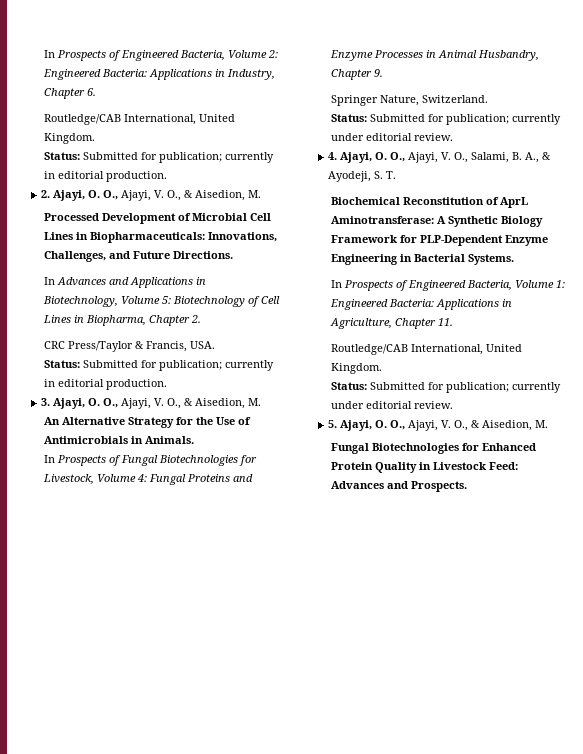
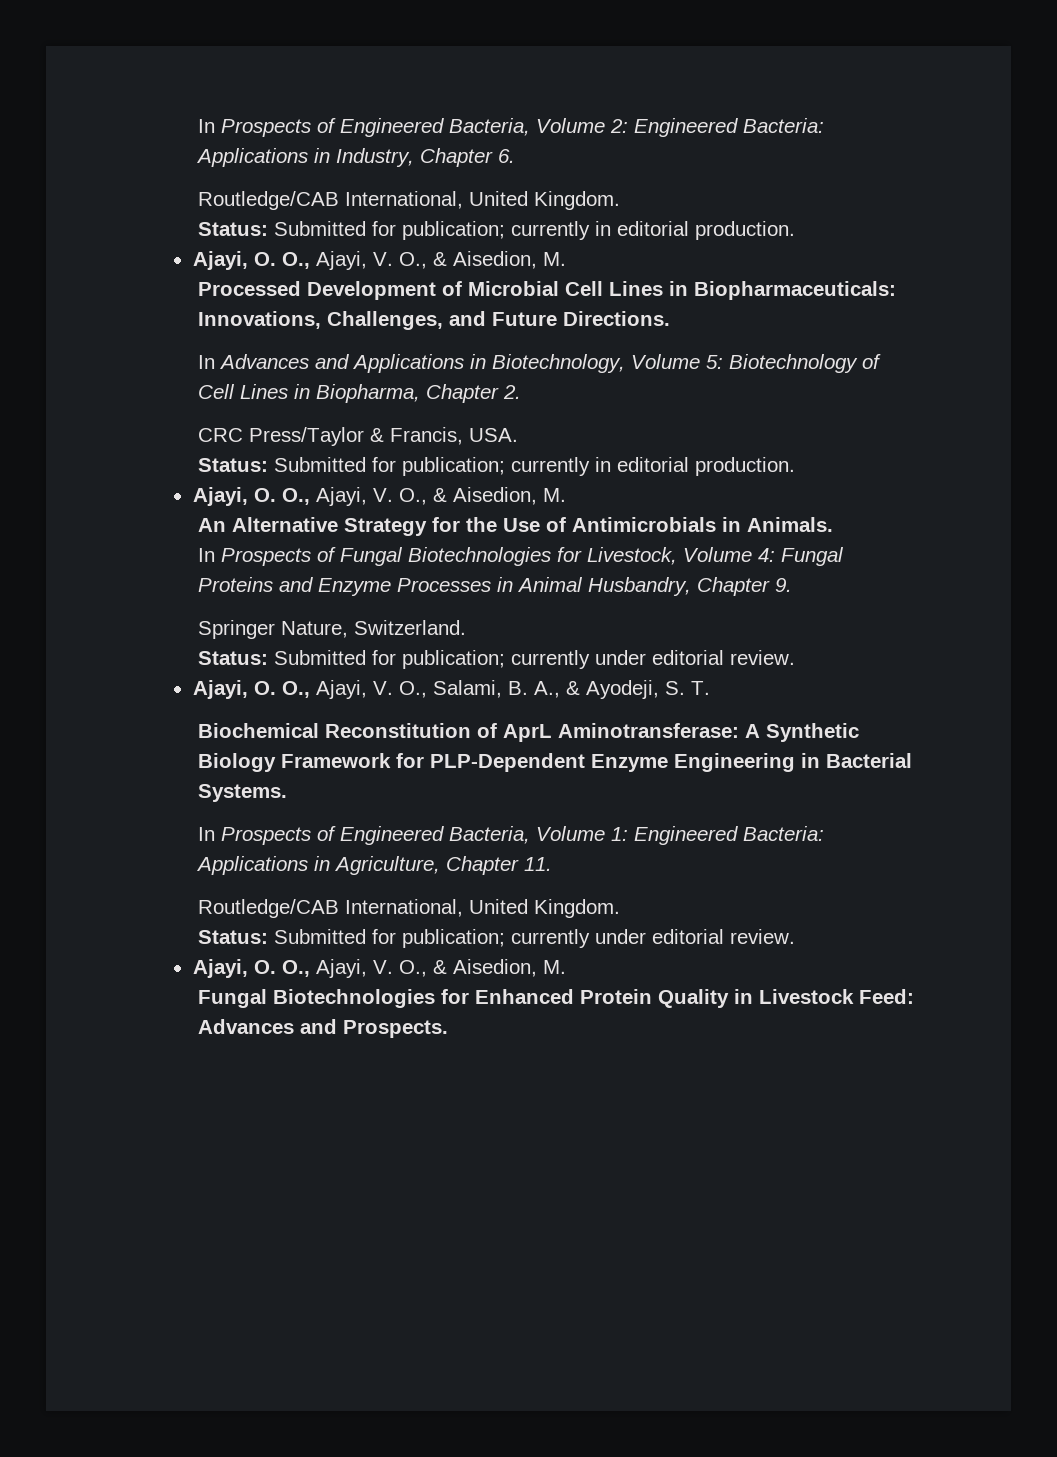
[40,190,50,198] 2. -> (796, 230) none
[40,398,50,406] 3. -> (796, 466) none
[327,152,337,160] 4. -> (796, 657) none
[327,420,337,428] 5. -> (796, 936) none

